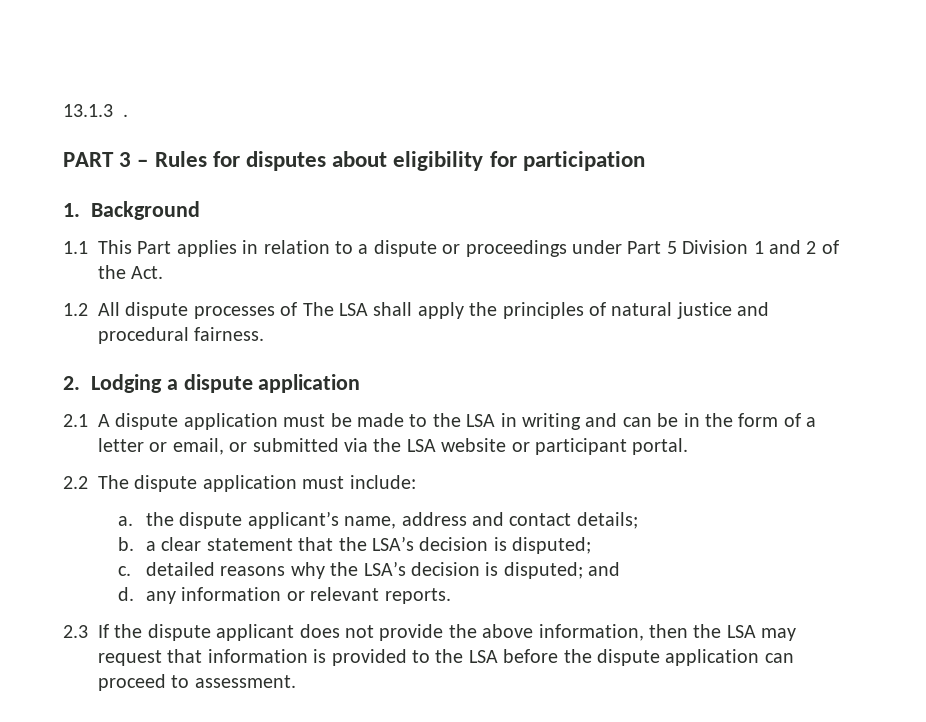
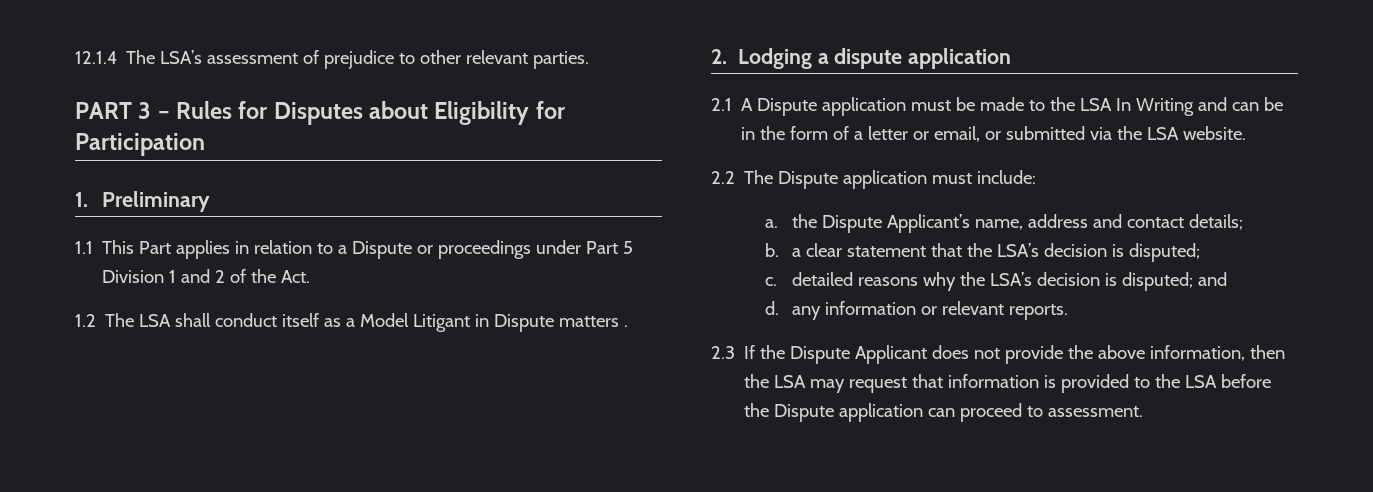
[63,104,128,117] 13.1.3 . -> [75,50,590,69] 12.1.4 The LSA’s assessment of prejudice to other relevant parties.
[246,151,645,171] disputes about eligibility for participation -> [273,101,566,125] [75,133,205,156] Disputes about Eligibility for Participation
[90,201,200,220] Background -> [101,191,210,212] Preliminary
[373,240,437,257] dispute -> [352,241,413,259] Dispute
[98,302,770,319] [98,327,265,344] All dispute processes of The LSA shall apply the principles of natural justice and procedural fairness. -> [105,313,629,332] The LSA shall conduct itself as a Model Litigant in Dispute matters .
[115,413,179,430] dispute -> [757,98,818,116] Dispute
[500,413,581,430] in writing -> [1116,98,1195,116] In Writing
[441,438,689,455] website or participant portal. -> [1183,126,1247,140] website.
[134,475,198,492] dispute -> [778,171,839,189] Dispute
[179,511,339,529] dispute applicant’s -> [821,214,970,233] Dispute Applicant’s
[147,624,295,641] dispute applicant -> [790,345,928,364] Dispute Applicant
[596,649,660,666] dispute -> [774,404,835,422] Dispute

